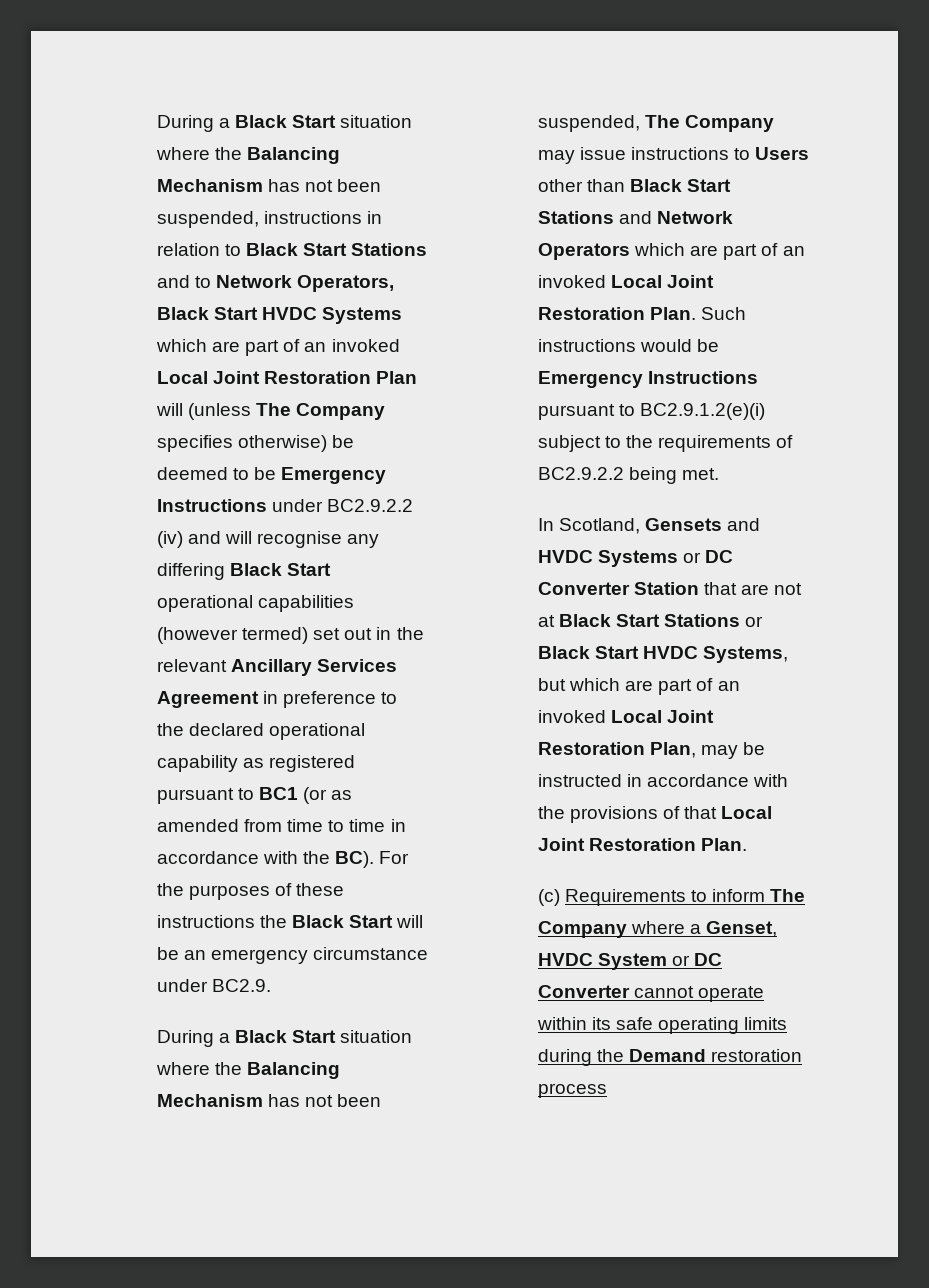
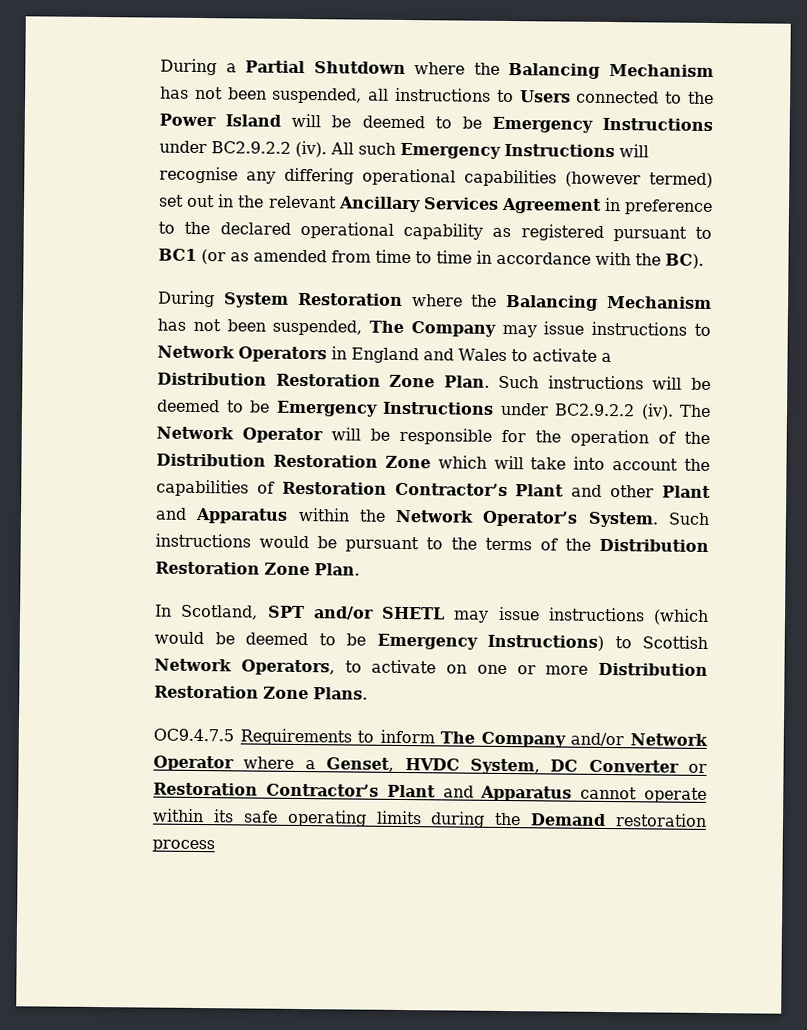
[156,115,413,132] [155,147,341,164] [156,179,382,192] [156,211,383,228] [156,243,428,256] [156,275,395,292] [156,307,403,324] [155,339,400,356] [156,371,418,384] [155,403,386,420] [156,435,355,452] [156,467,387,484] [156,499,414,512] [156,531,222,548] During a Black Start situation where the Balancing Mechanism has not been suspended, instructions in relation to Black Start Stations and to Network Operators, Black Start HVDC Systems which are part of an invoked Local Joint Restoration Plan will (unless The Company specifies otherwise) be deemed to be Emergency Instructions under BC2.9.2.2 (iv) and -> [160,58,714,79] [160,86,714,105] [159,113,713,133] [159,140,616,159] During a Partial Shutdown where the Balancing Mechanism has not been suspended, all instructions to Users connected to the Power Island will be deemed to be Emergency Instructions under BC2.9.2.2 (iv). All such Emergency Instructions
[230,563,332,576] Black Start -> (355, 176) none
[379,851,410,864] [156,883,345,900] [156,915,424,928] [156,947,429,964] [156,979,272,992] [156,1030,413,1047] For the purposes of these instructions the Black Start will be an emergency circumstance under BC2.9. // During a Black Start situation -> [158,290,403,308] // During System Restoration
[755,147,810,160] [537,179,732,192] [537,211,734,224] [537,243,805,260] [537,275,715,288] [537,307,747,320] [537,339,720,352] [537,371,759,388] [537,403,766,420] [537,435,794,452] [537,467,720,484] [537,518,761,534] [537,550,734,567] [537,582,803,595] [537,614,764,627] [537,646,789,663] [537,678,740,695] [537,710,715,723] [537,742,766,759] [537,774,789,787] [537,806,773,823] [537,838,748,851] [537,889,560,906] Users other than Black Start Stations and Network Operators which are part of an invoked Local Joint Restoration Plan. Such instructions would be Emergency Instructions pursuant to BC2.9.1.2(e)(i) subject to the requirements of BC2.9.2.2 being met. // In Scotland, Gensets and HVDC Systems or DC Converter Station that are not at Black Start Stations or Black Start HVDC Systems, but which are part of an invoked Local Joint Restoration Plan, may be instructed in accordance with the provisions of that Local Joint Restoration Plan. // (c) -> [157,345,613,364] [157,372,711,390] [156,399,711,420] [156,426,710,447] [156,453,710,471] [156,479,712,499] [155,507,710,528] [155,533,709,553] [155,561,361,576] [154,604,709,625] [154,631,708,651] [154,658,708,676] [154,685,369,700] [153,728,235,742] Network Operators in England and Wales to activate a Distribution Restoration Zone Plan. Such instructions will be deemed to be Emergency Instructions under BC2.9.2.2 (iv). The Network Operator will be responsible for the operation of the Distribution Restoration Zone which will take into account the capabilities of Restoration Contractor’s Plant and other Plant and Apparatus within the Network Operator’s System. Such instructions would be pursuant to the terms of the Distribution Restoration Zone Plan. // In Scotland, SPT and/or SHETL may issue instructions (which would be deemed to be Emergency Instructions) to Scottish Network Operators, to activate on one or more Distribution Restoration Zone Plans. // OC9.4.7.5
(627, 929) none -> [570,732,708,747] [153,755,235,772] and/or Network Operator
[598,953,723,970] [537,985,630,998] System or DC Converter -> [469,758,707,775] [153,782,573,802] System, DC Converter or Restoration Contractor’s Plant and Apparatus

